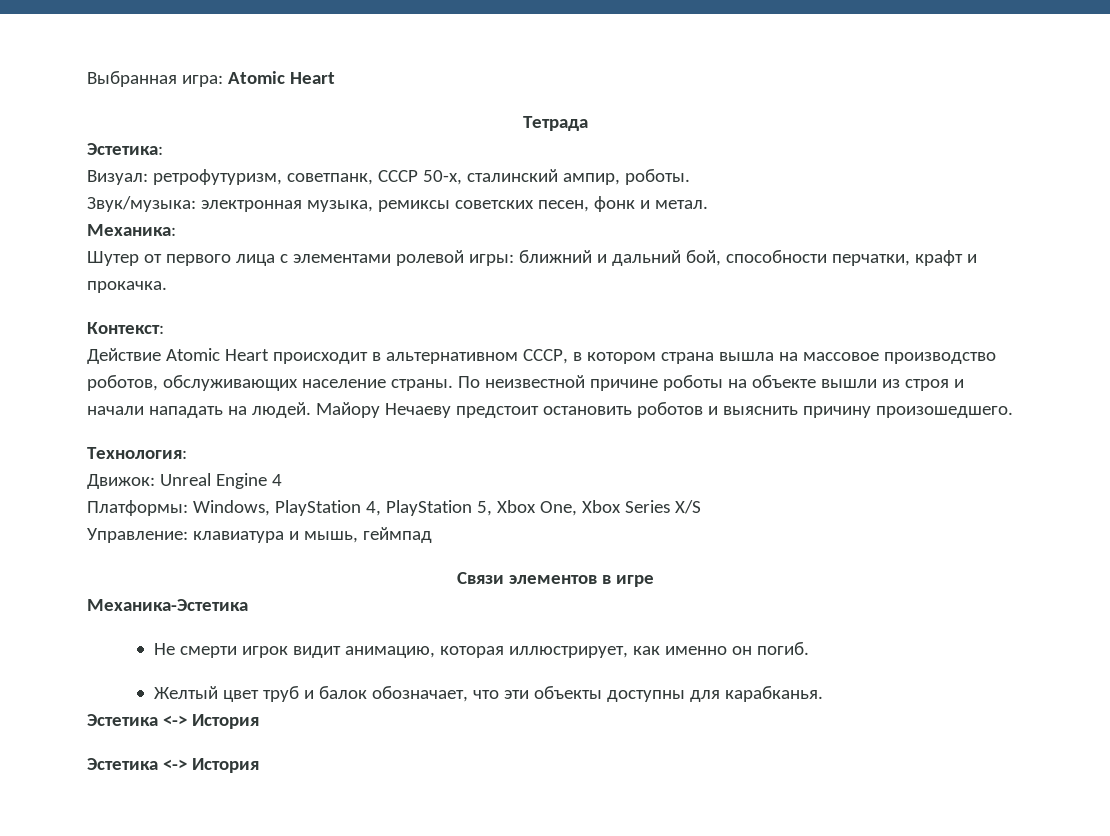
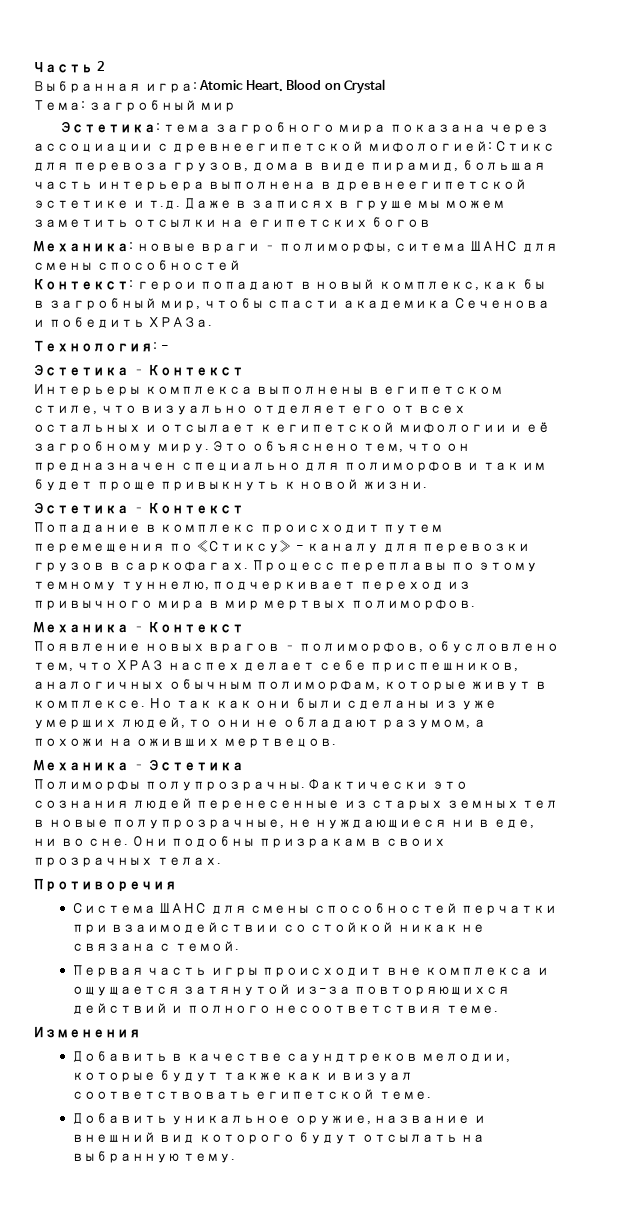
(87, 79) none -> [33,61,105,73] Часть 2 //
[289,72,335,84] [522,116,588,131] [87,143,163,155] [87,169,690,185] [87,196,708,212] [87,224,176,236] [87,250,977,266] [87,281,167,293] [87,322,164,334] [87,348,996,364] [87,375,964,391] [87,402,1013,418] [87,447,187,459] [87,473,282,489] [87,500,701,516] [87,527,432,543] [456,572,654,587] [87,599,248,611] [153,642,809,658] [153,686,823,702] [87,714,259,729] [87,758,259,773] Heart // Тетрада // Эстетика: // Визуал: ретрофутуризм, советпанк, СССР 50-х, сталинский ампир, роботы. // Звук/музыка: электронная музыка, ремиксы советских песен, фонк и метал. // Механика: // Шутер от первого лица с элементами ролевой игры: ближний и дальний бой, способности перчатки, крафт и прокачка. // Контекст: // Действие Atomic Heart происходит в альтернативном СССР, в котором страна вышла на массовое производство роботов, обслуживающих население страны. По неизвестной причине роботы на объекте вышли из строя и начали нападать на людей. Майору Нечаеву предстоит остановить роботов и выяснить причину произошедшего. // Технология: // Движок: Unreal Engine 4 // Платформы: Windows, PlayStation 4, PlayStation 5, Xbox One, Xbox Series X/S // Управление: клавиатура и мышь, геймпад // Связи элементов в игре // Механика-Эстетика // Не смерти игрок видит анимацию, которая иллюстрирует, как именно он погиб. // Желтый цвет труб и балок обозначает, что эти объекты доступны для карабканья. // Эстетика <-> История // Эстетика <-> История -> [245,79,386,94] [33,100,237,112] [59,121,550,134] [33,141,556,153] [33,160,546,172] [33,179,528,191] [33,198,505,210] [33,217,432,228] [33,240,558,253] [33,260,241,271] [33,278,546,291] [33,298,551,310] [33,317,213,328] [33,340,169,352] [33,364,245,376] [33,384,504,396] [33,405,467,415] [33,422,550,433] [33,441,471,453] [33,461,547,472] [33,479,427,491] [33,502,245,514] [33,522,444,534] [33,539,531,553] [33,560,539,572] [33,581,472,591] [33,599,475,610] [33,621,245,633] [33,641,559,653] [33,660,519,672] [33,679,547,691] [33,698,498,710] [33,717,486,729] [33,738,336,748] [33,759,245,771] [33,779,468,791] [33,798,559,810] [33,819,534,829] [33,836,446,848] [33,857,221,867] [33,878,177,892] [71,903,558,915] [71,922,486,934] [71,941,239,952] [71,965,549,977] [71,984,511,996] [71,1003,498,1014] [33,1026,141,1038] [71,1051,510,1063] [71,1070,414,1082] [71,1089,431,1100] [71,1113,486,1125] [71,1132,486,1144] [71,1151,236,1163] Heart. Blood on Crystal // Тема: загробный мир // Эстетика: тема загробного мира показана через ассоциации с древнеегипетской мифологией: Стикс для перевоза грузов, дома в виде пирамид, большая часть интерьера выполнена в древнеегипетской эстетике и т.д. Даже в записях в груше мы можем заметить отсылки на египетских богов // Механика: новые враги – полиморфы, ситема ШАНС для смены способностей // Контекст: герои попадают в новый комплекс, как бы в загробный мир, чтобы спасти академика Сеченова и победить ХРАЗа. // Технология: - // Эстетика – Контекст // Интерьеры комплекса выполнены в египетском стиле, что визуально отделяет его от всех остальных и отсылает к египетской мифологии и её загробному миру. Это объяснено тем, что он предназначен специально для полиморфов и так им будет проще привыкнуть к новой жизни. // Эстетика – Контекст // Попадание в комплекс происходит путем перемещения по «Стиксу» - каналу для перевозки грузов в саркофагах. Процесс переплавы по этому темному туннелю, подчеркивает переход из привычного мира в мир мертвых полиморфов. // Механика – Контекст // Появление новых врагов – полиморфов, обусловлено тем, что ХРАЗ наспех делает себе приспешников, аналогичных обычным полиморфам, которые живут в комплексе. Но так как они были сделаны из уже умерших людей, то они не обладают разумом, а похожи на оживших мертвецов. // Механика – Эстетика // Полиморфы полупрозрачны. Фактически это сознания людей перенесенные из старых земных тел в новые полупрозрачные, не нуждающиеся ни в еде, ни во сне. Они подобны призракам в своих прозрачных телах. // Противоречия // Система ШАНС для смены способностей перчатки при взаимодействии со стойкой никак не связана с темой. // Первая часть игры происходит вне комплекса и ощущается затянутой из-за повторяющихся действий и полного несоответствия теме. // Изменения // Добавить в качестве саундтреков мелодии, которые будут также как и визуал соответствовать египетской теме. // Добавить уникальное оружие, название и внешний вид которого будут отсылать на выбранную тему.

